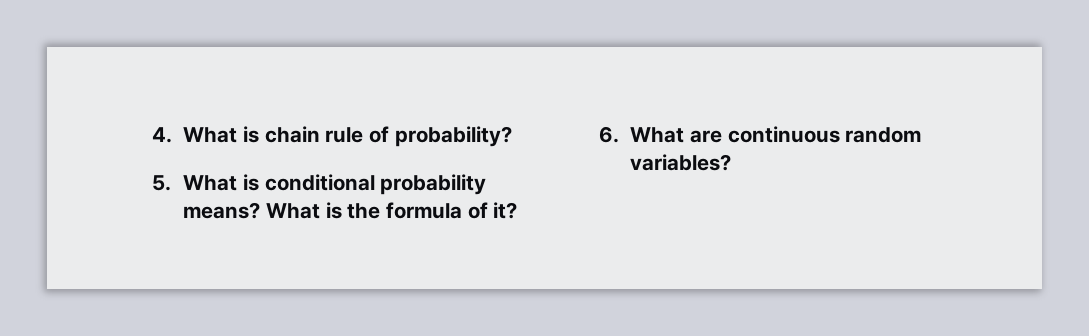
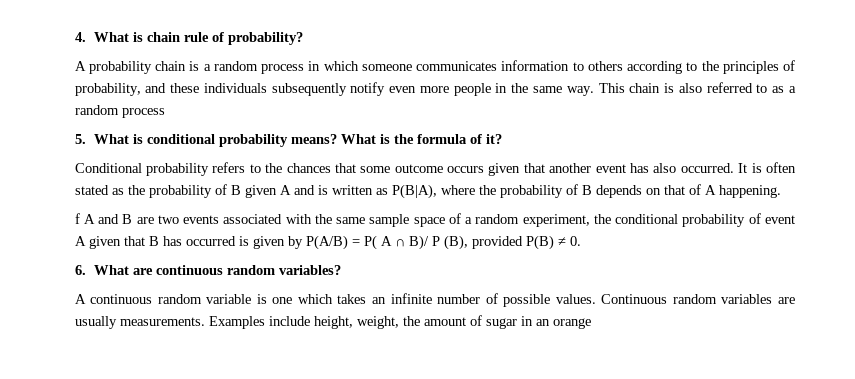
(512, 136) none -> [74,60,796,74] [74,82,797,96] [74,105,165,118] // A probability chain is a random process in which someone communicates information to others according to the principles of probability, and these individuals subsequently notify even more people in the same way. This chain is also referred to as a random process
(518, 210) none -> [74,162,797,176] [74,184,781,199] [74,213,795,227] [74,235,581,250] // Conditional probability refers to the chances that some outcome occurs given that another event has also occurred. It is often stated as the probability of B given A and is written as P(B|A), where the probability of B depends on that of A happening. // f A and B are two events associated with the same sample space of a random experiment, the conditional probability of event A given that B has occurred is given by P(A/B) = P( A ∩ B)/ P (B), provided P(B) ≠ 0.
(732, 162) none -> [74,293,796,307] [74,315,591,329] // A continuous random variable is one which takes an infinite number of possible values. Continuous random variables are usually measurements. Examples include height, weight, the amount of sugar in an orange

